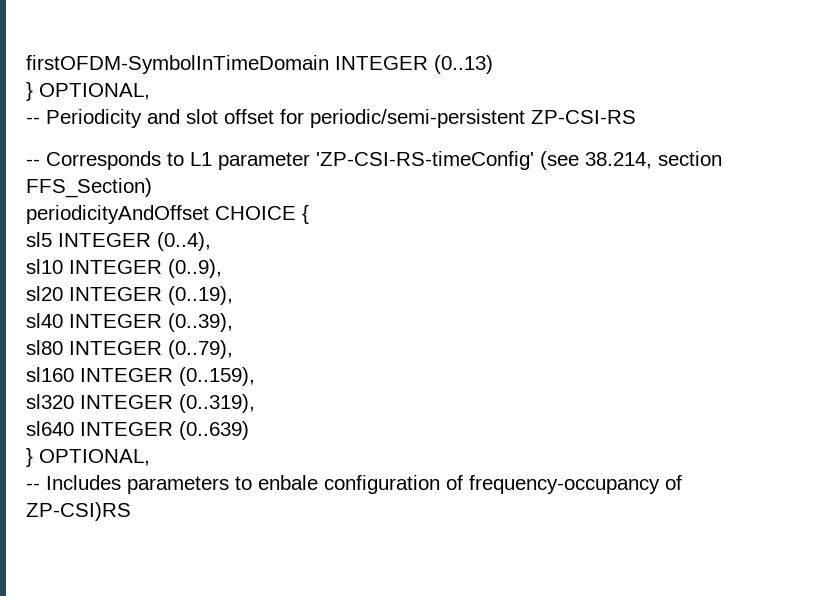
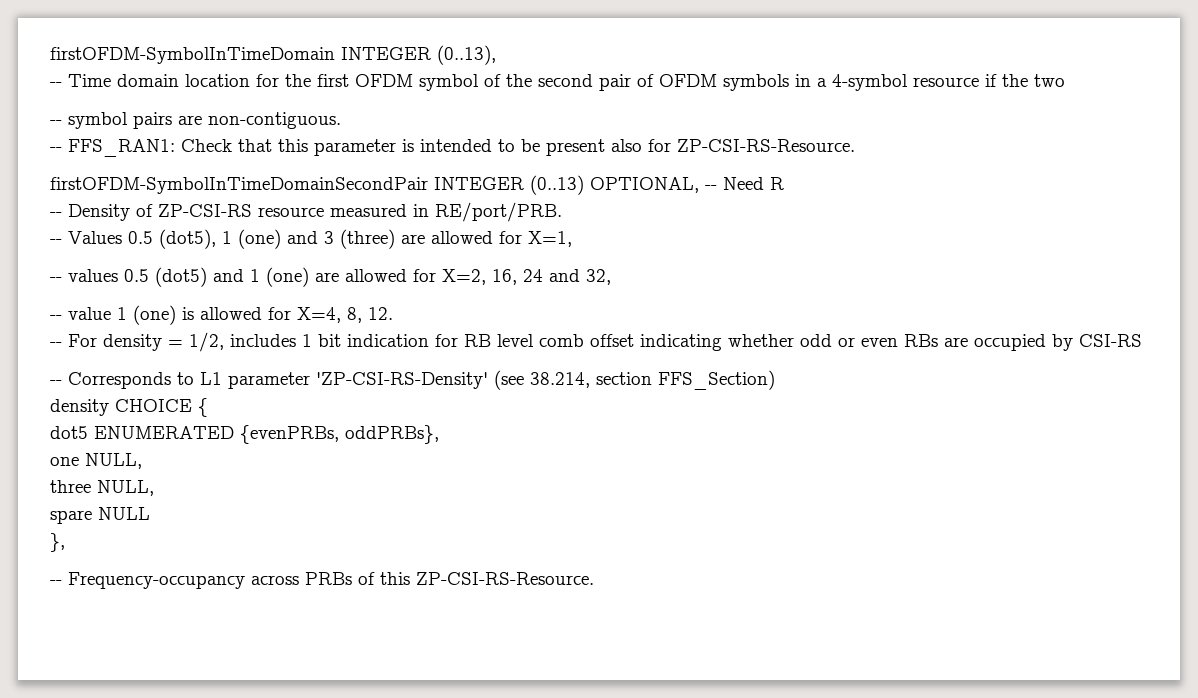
[434,55,493,74] [26,82,150,101] [26,109,636,128] (0..13) // } OPTIONAL, // -- Periodicity and slot offset for periodic/semi-persistent ZP-CSI-RS -> [437,45,496,65] [50,74,1065,91] [50,112,341,129] [50,139,855,157] [50,175,784,195] [50,202,562,222] [50,229,572,249] [50,267,611,287] [50,305,393,325] [50,332,1142,352] (0..13), // -- Time domain location for the first OFDM symbol of the second pair of OFDM symbols in a 4-symbol resource if the two // -- symbol pairs are non-contiguous. // -- FFS_RAN1: Check that this parameter is intended to be present also for ZP-CSI-RS-Resource. // firstOFDM-SymbolInTimeDomainSecondPair INTEGER (0..13) OPTIONAL, -- Need R // -- Density of ZP-CSI-RS resource measured in RE/port/PRB. // -- Values 0.5 (dot5), 1 (one) and 3 (three) are allowed for X=1, // -- values 0.5 (dot5) and 1 (one) are allowed for X=2, 16, 24 and 32, // -- value 1 (one) is allowed for X=4, 8, 12. // -- For density = 1/2, includes 1 bit indication for RB level comb offset indicating whether odd or even RBs are occupied by CSI-RS
[316,151,534,170] 'ZP-CSI-RS-timeConfig' -> [316,372,488,389] 'ZP-CSI-RS-Density'
[26,205,209,224] periodicityAndOffset -> [50,399,109,416] density
[26,232,211,251] [26,259,222,278] [26,286,233,305] [26,313,233,332] [26,340,233,359] [26,367,255,386] [26,394,255,413] [26,421,249,440] [26,448,150,467] [26,475,682,494] [26,502,131,521] sl5 INTEGER (0..4), // sl10 INTEGER (0..9), // sl20 INTEGER (0..19), // sl40 INTEGER (0..39), // sl80 INTEGER (0..79), // sl160 INTEGER (0..159), // sl320 INTEGER (0..319), // sl640 INTEGER (0..639) // } OPTIONAL, // -- Includes parameters to enbale configuration of frequency-occupancy of ZP-CSI)RS -> [50,425,439,444] [50,453,142,469] [50,480,154,496] [50,507,150,524] [50,533,65,552] [50,572,594,589] dot5 ENUMERATED {evenPRBs, oddPRBs}, // one NULL, // three NULL, // spare NULL // }, // -- Frequency-occupancy across PRBs of this ZP-CSI-RS-Resource.

